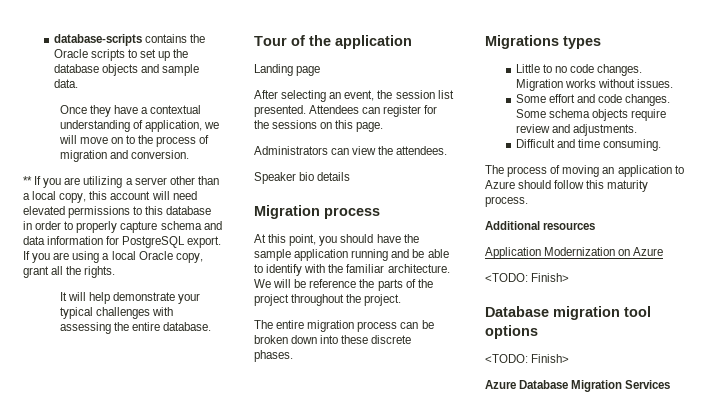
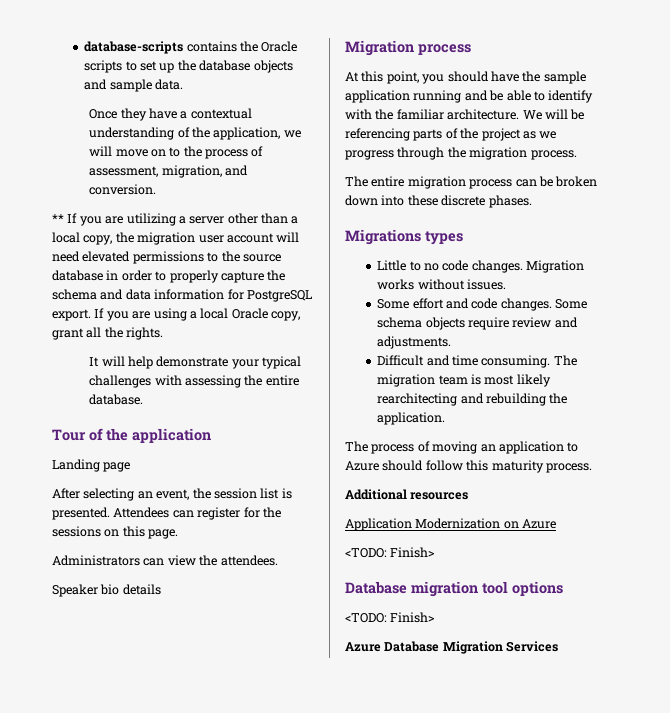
(143, 124) none -> [191,127,210,138] the
[59,150,107,162] migration -> [89,165,222,178] assessment, migration,
[89,191,108,200] this -> [115,232,224,245] the migration user
[145,206,164,215] this -> [221,251,281,262] the source
(158, 227) none -> [267,270,286,281] the
(454, 94) none -> [281,488,292,499] is
[309,279,375,288] reference the -> [345,128,410,141] referencing
[291,294,402,306] throughout the project. -> [522,131,557,139] [345,147,577,160] as we progress through the migration process.
(662, 145) none -> [553,355,577,366] [377,374,551,387] [377,393,568,406] [377,412,446,425] The migration team is most likely rearchitecting and rebuilding the application.

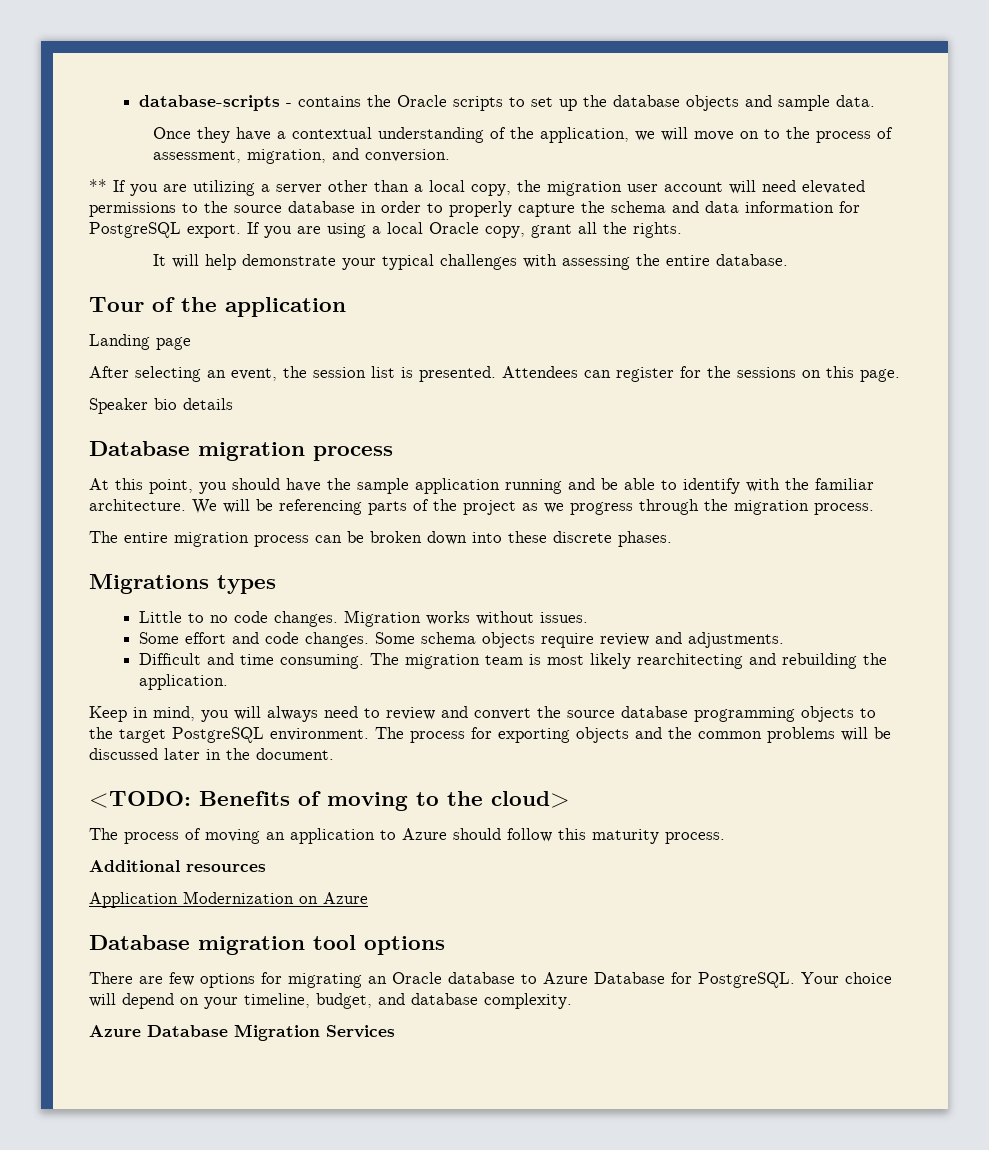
(184, 47) none -> [286,103,293,107] -
[52,555,278,566] // Administrators can view the attendees. -> (900, 375) none
[345,40,414,56] Migration -> [89,441,305,461] Database migration
(446, 418) none -> [89,706,876,722] [89,727,891,743] [89,748,334,760] [89,791,570,811] // Keep in mind, you will always need to review and convert the source database programming objects to the target PostgreSQL environment. The process for exporting objects and the common problems will be discussed later in the document. // <TODO: Benefits of moving to the cloud>
[345,547,435,558] // <TODO: Finish> -> (368, 898) none
[345,612,435,623] <TODO: Finish> -> [89,972,892,988] [89,993,572,1009] There are few options for migrating an Oracle database to Azure Database for PostgreSQL. Your choice will depend on your timeline, budget, and database complexity.

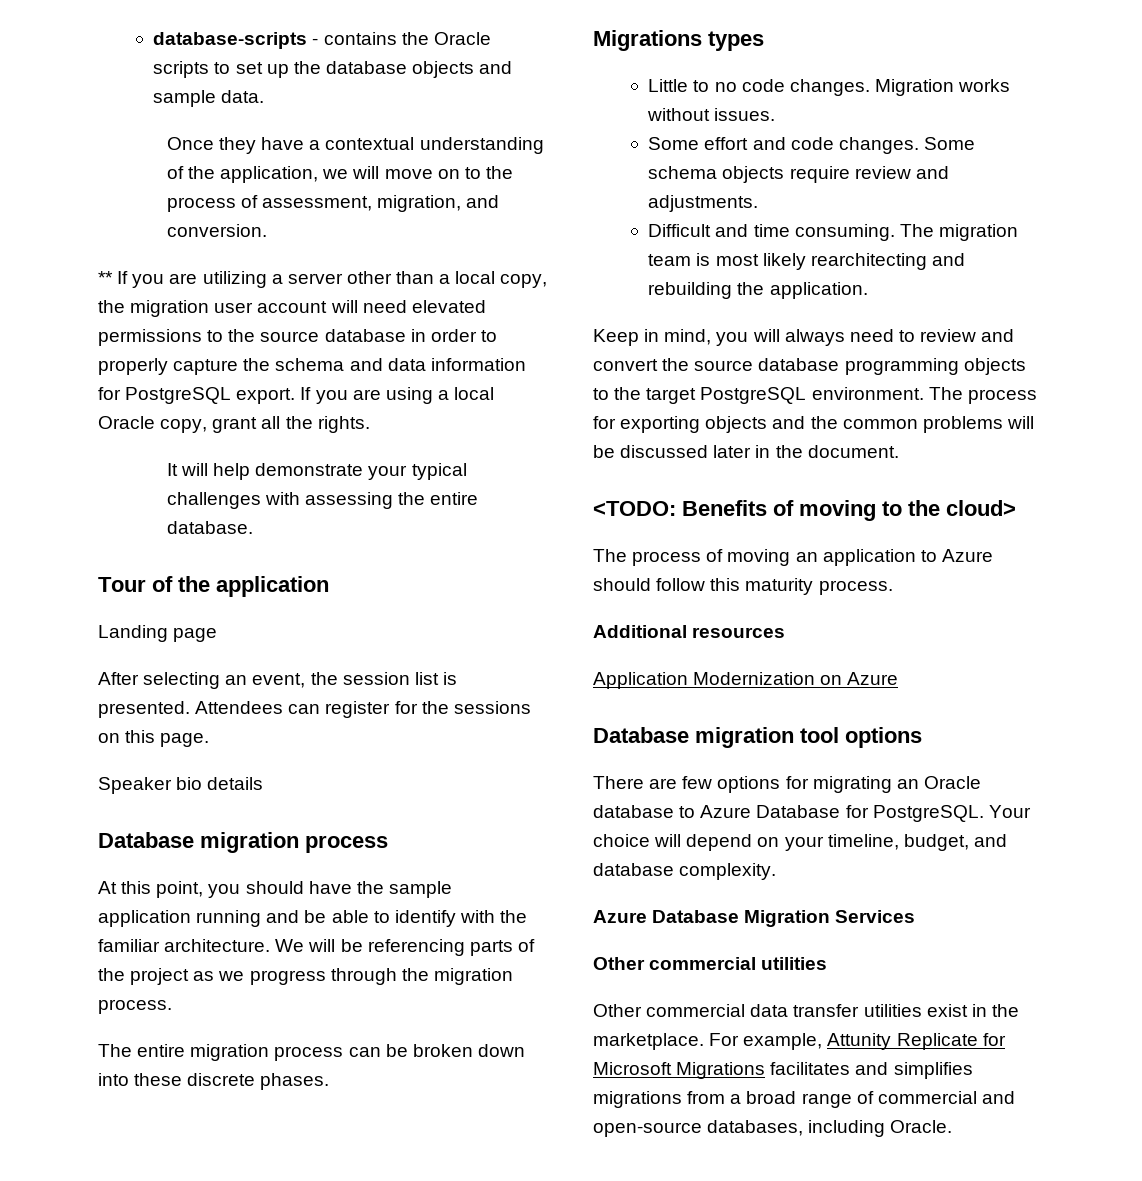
(395, 1031) none -> [593,957,828,970] [593,1004,1019,1017] [593,1033,1006,1050] [593,1062,973,1079] [593,1091,1015,1108] [593,1120,953,1137] // Other commercial utilities // Other commercial data transfer utilities exist in the marketplace. For example, Attunity Replicate for Microsoft Migrations facilitates and simplifies migrations from a broad range of commercial and open-source databases, including Oracle.

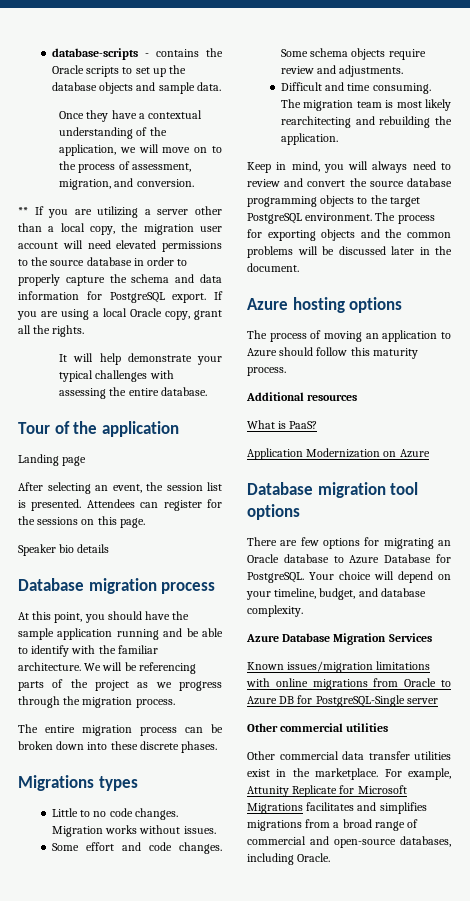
[593,500,1016,521] <TODO: Benefits of moving to the cloud> -> [247,297,403,313] Azure hosting options
(786, 632) none -> [247,420,318,429] // What is PaaS?
(916, 916) none -> [247,661,431,673] [246,678,451,690] [247,695,438,707] // Known issues/migration limitations with online migrations from Oracle to Azure DB for PostgreSQL-Single server

